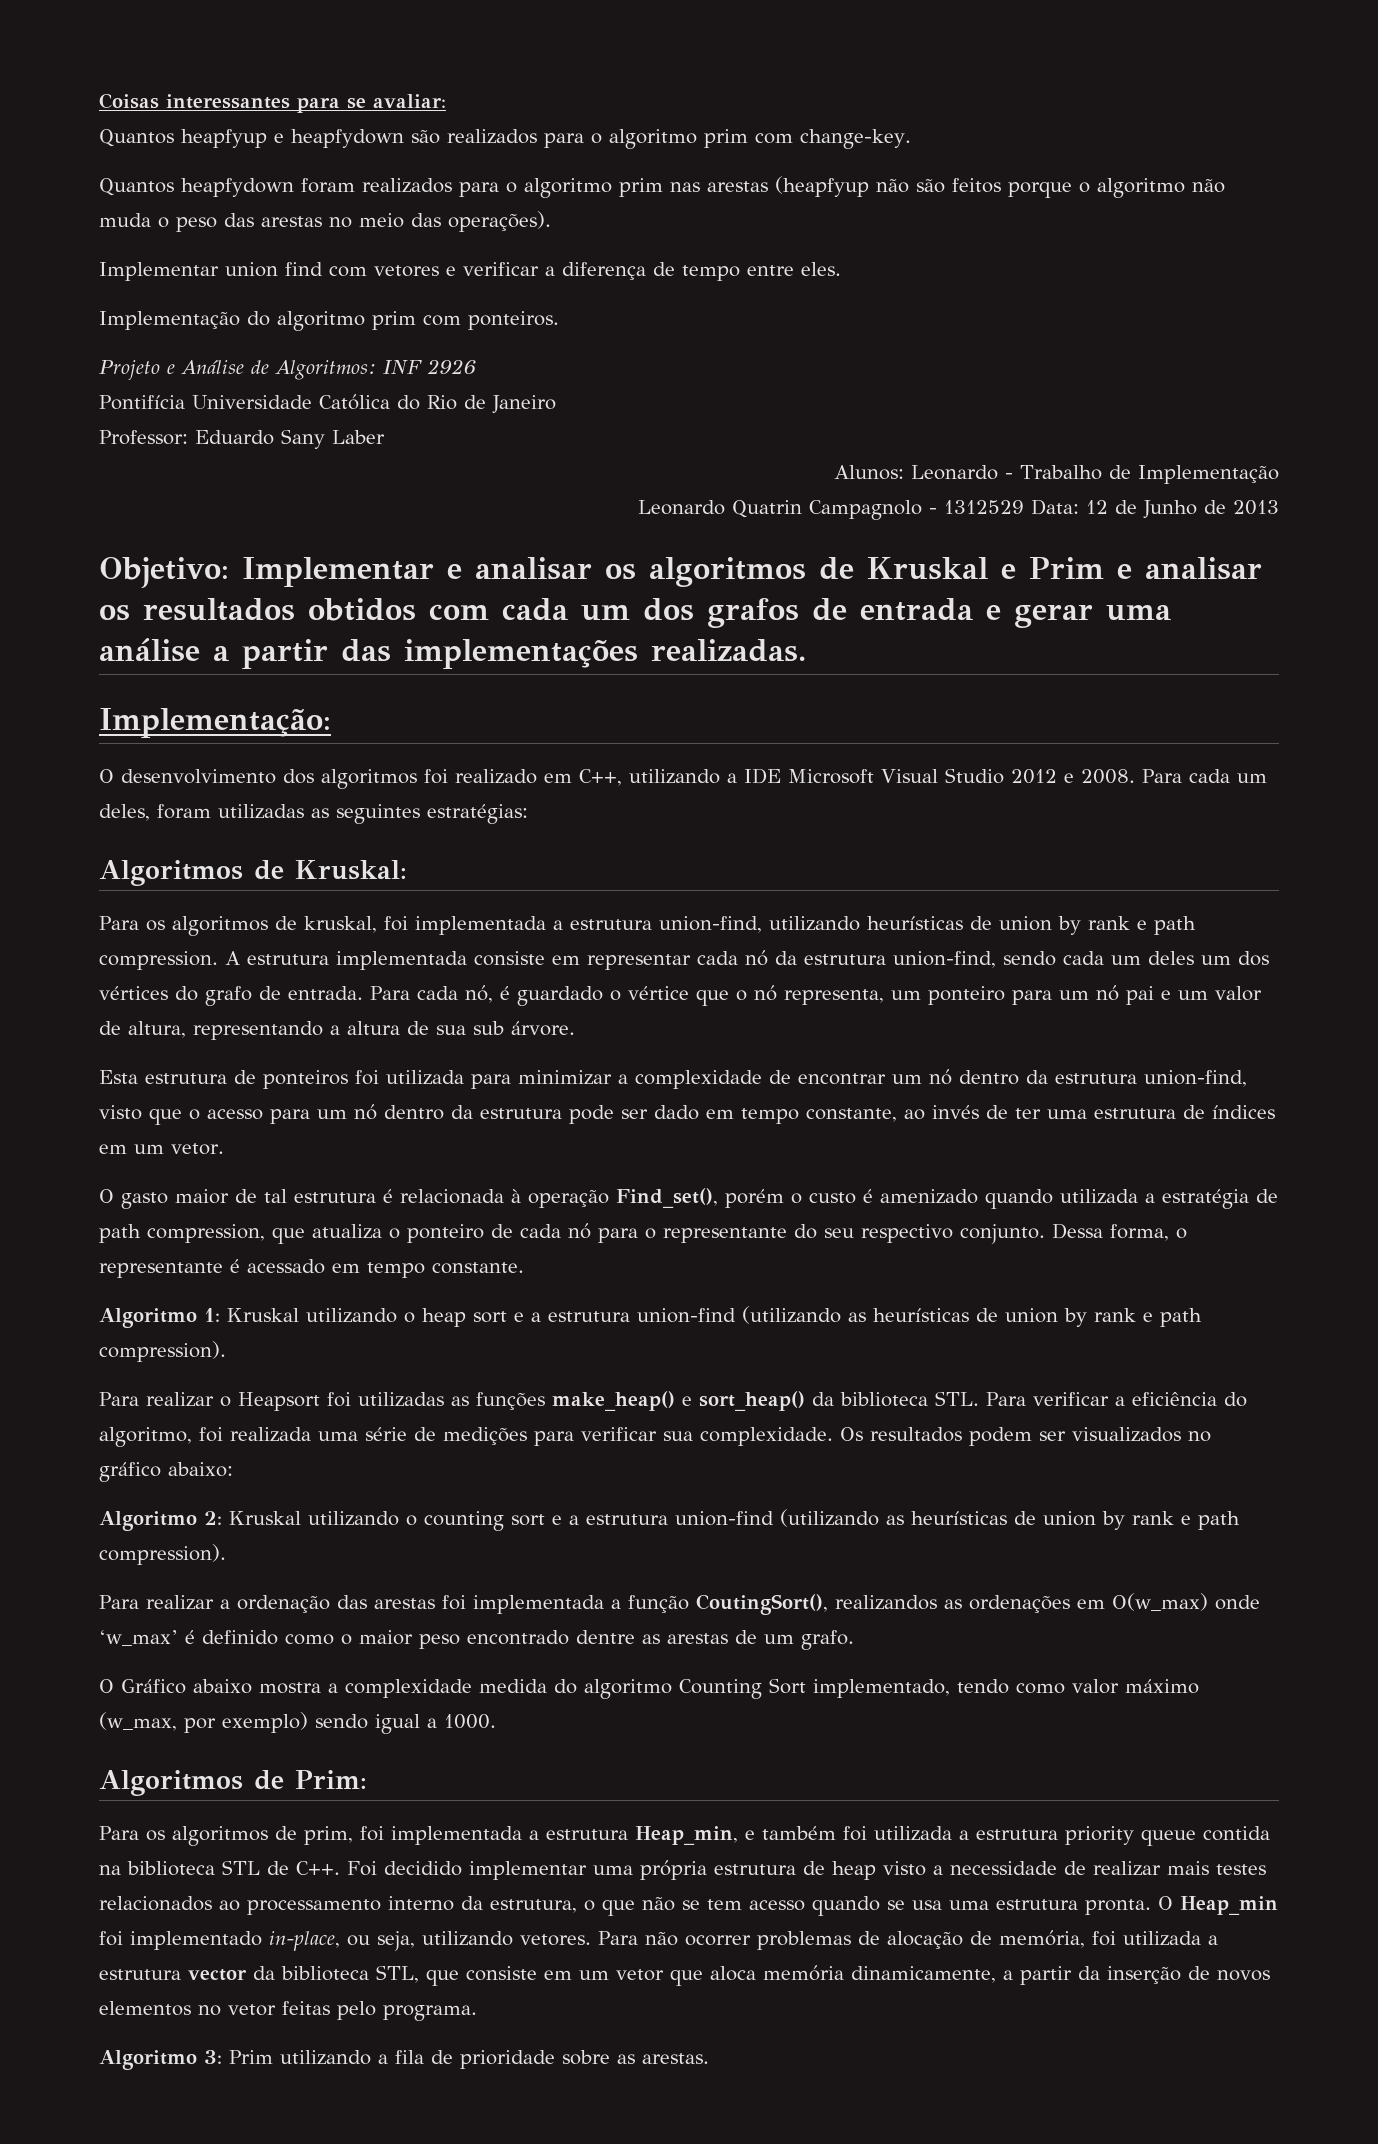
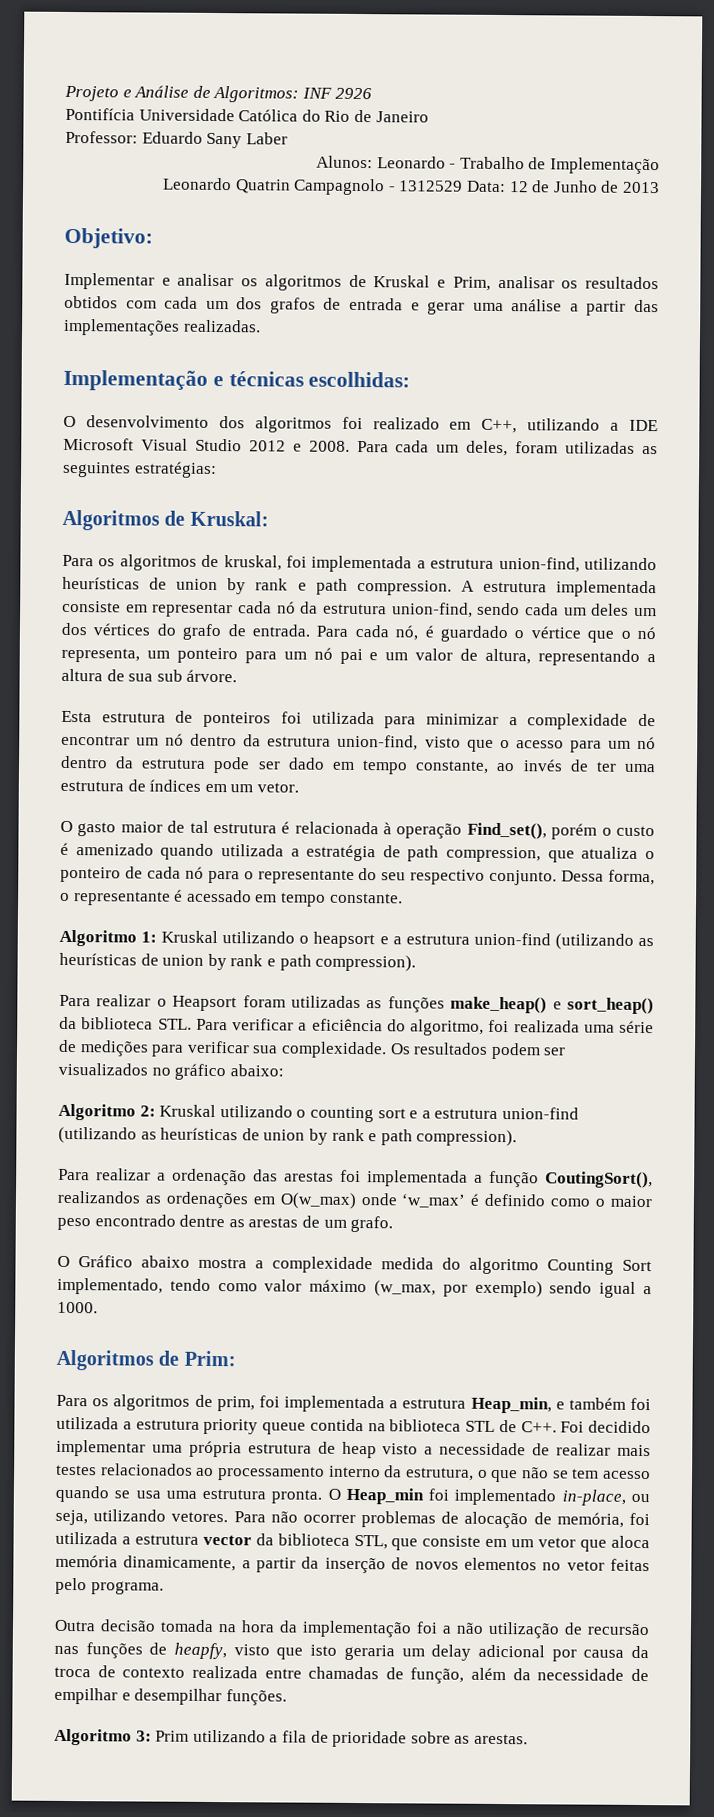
[99,93,446,113] [99,129,911,149] [99,176,1225,198] [99,211,551,232] [99,262,841,281] [99,311,559,331] Coisas interessantes para se avaliar: // Quantos heapfyup e heapfydown são realizados para o algoritmo prim com change-key. // Quantos heapfydown foram realizados para o algoritmo prim nas arestas (heapfyup não são feitos porque o algoritmo não muda o peso das arestas no meio das operações). // Implementar union find com vetores e verificar a diferença de tempo entre eles. // Implementação do algoritmo prim com ponteiros. // -> (64, 93) none
(229, 572) none -> (153, 238) //
[1028,557,1132,579] Prim e -> [452,276,491,291] Prim,
[99,708,331,738] Implementação: -> [63,369,411,391] Implementação e técnicas escolhidas:
[422,1308,507,1327] heap sort -> [313,931,376,949] heapsort
[326,1392,351,1407] foi -> [242,995,286,1008] foram
(477, 2013) none -> [54,1619,650,1639] [54,1642,649,1662] [54,1665,649,1684] [54,1687,287,1706] // Outra decisão tomada na hora da implementação foi a não utilização de recursão nas funções de heapfy, visto que isto geraria um delay adicional por causa da troca de contexto realizada entre chamadas de função, além da necessidade de empilhar e desempilhar funções.

